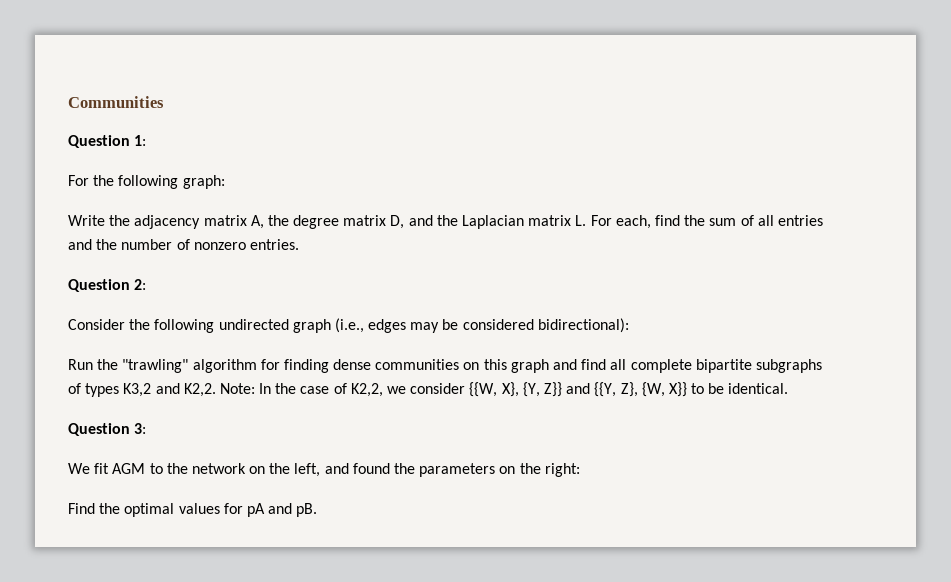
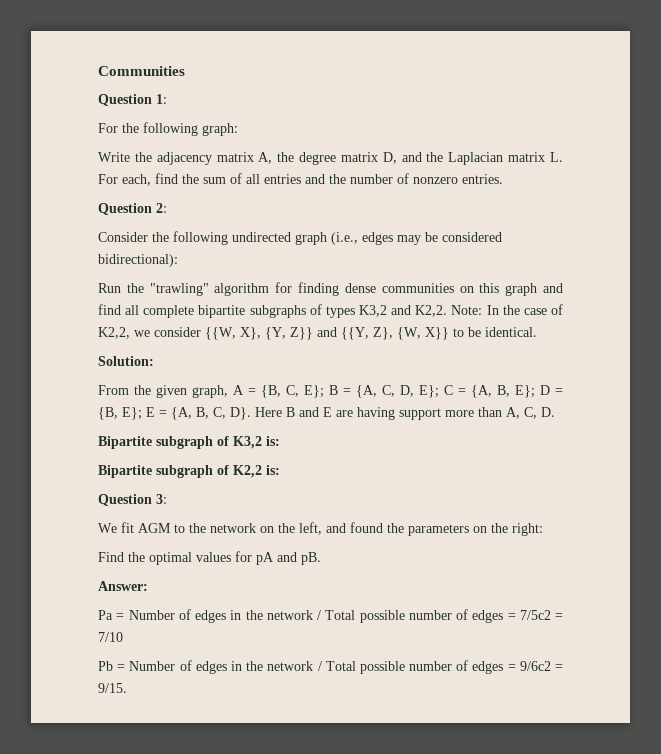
(789, 388) none -> [98,356,154,366] [98,385,563,398] [98,407,555,420] [98,436,280,449] [98,465,280,478] // Solution: // From the given graph, A = {B, C, E}; B = {A, C, D, E}; C = {A, B, E}; D = {B, E}; E = {A, B, C, D}. Here B and E are having support more than A, C, D. // Bipartite subgraph of K3,2 is: // Bipartite subgraph of K2,2 is:
(318, 510) none -> [98,581,148,591] [98,609,563,623] [98,632,123,642] [98,660,563,674] [98,683,127,693] // Answer: // Pa = Number of edges in the network / Total possible number of edges = 7/5c2 = 7/10 // Pb = Number of edges in the network / Total possible number of edges = 9/6c2 = 9/15.

